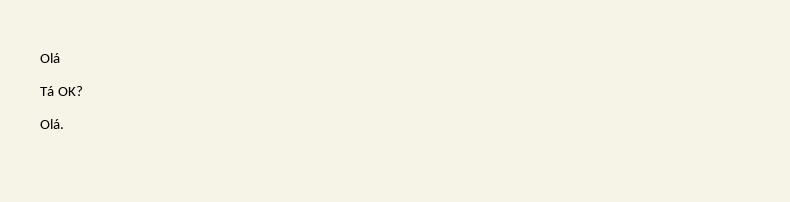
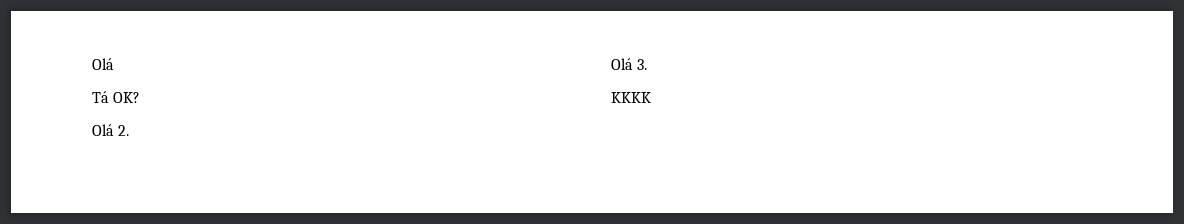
[40,119,64,129] Olá. -> [92,124,130,136] [611,58,648,70] [611,92,651,103] Olá 2. // Olá 3. // KKKK

